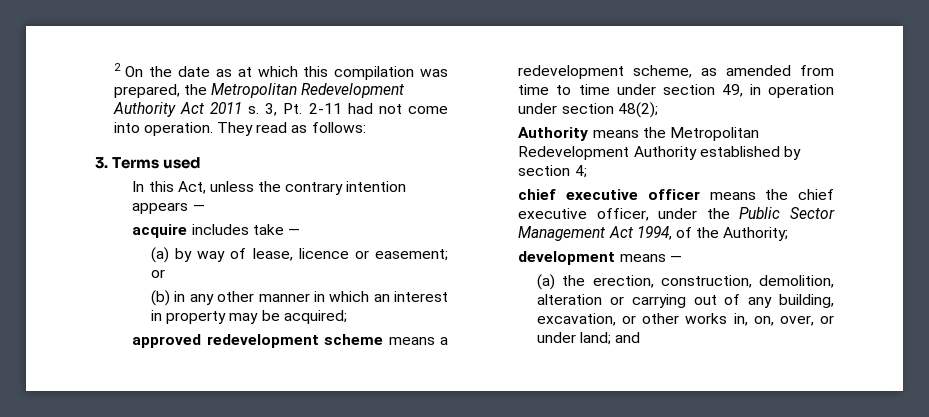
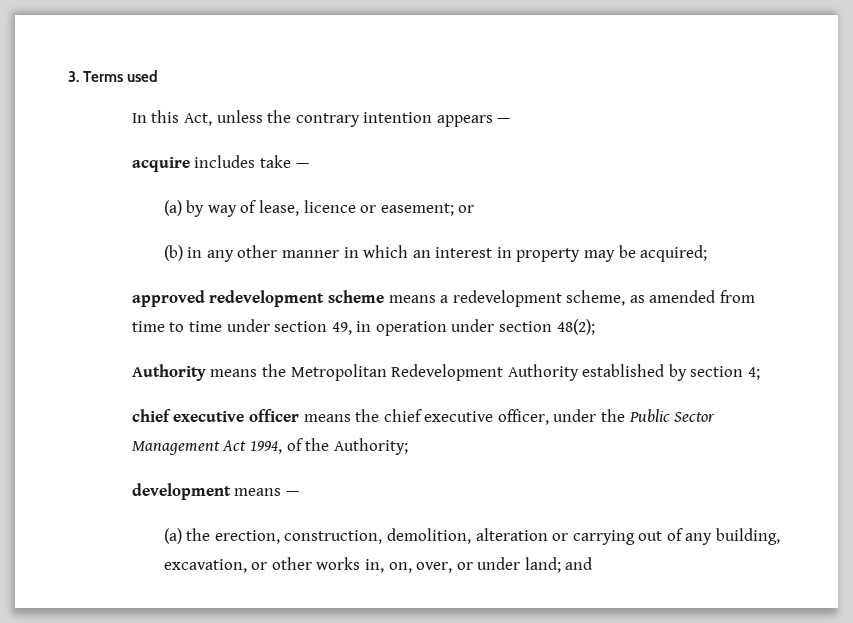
[113,63,448,80] [113,83,405,98] [112,102,448,117] [113,122,366,136] 2 On the date as at which this compilation was prepared, the Metropolitan Redevelopment Authority Act 2011 s. 3, Pt. 2-11 had not come into operation. They read as follows: // -> (68, 76) none

